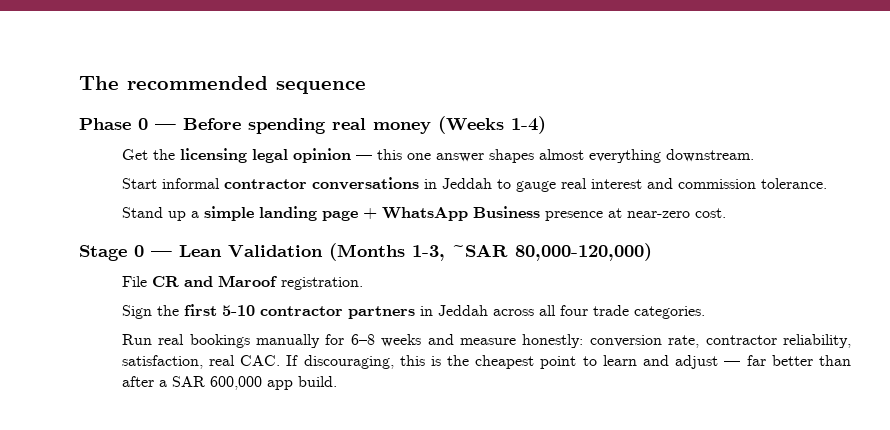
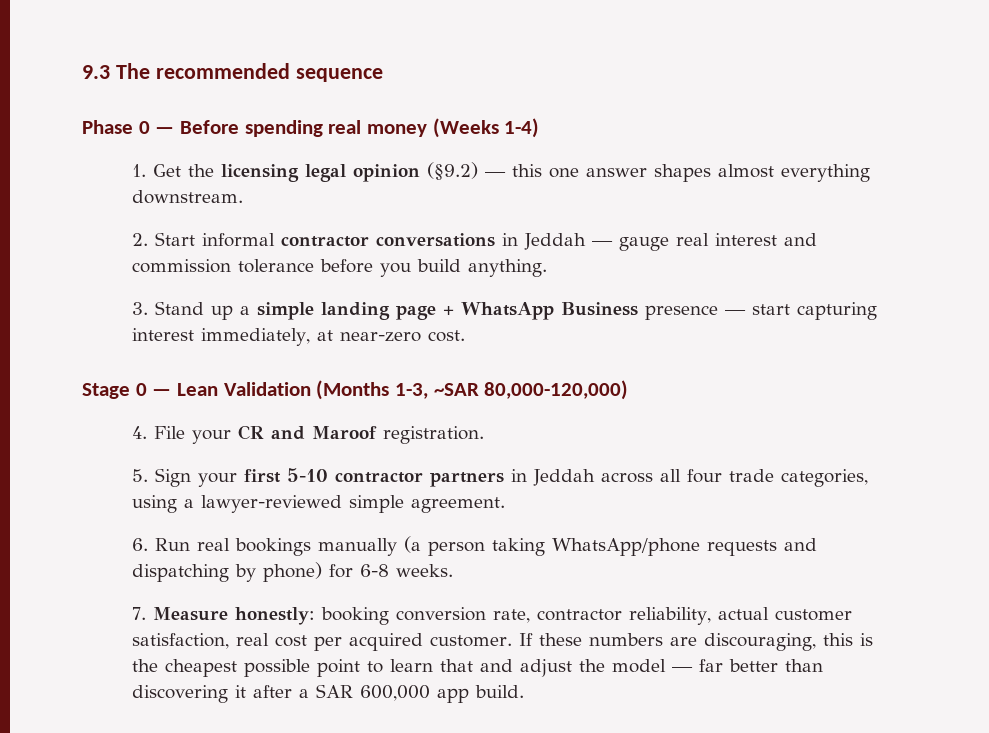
(79, 83) none -> [82,65,110,79] 9.3
(546, 125) none -> [131,164,146,177] 1.
(351, 155) none -> [426,162,478,180] (§9.2)
(754, 155) none -> [131,233,148,246] 2.
[496,179,511,189] to -> [591,241,613,246] —
[760,178,827,189] tolerance. // -> [237,259,547,277] [131,302,148,315] tolerance before you build anything. // 3.
(603, 216) none -> [724,302,877,320] [131,328,310,346] — start capturing interest immediately,
[121,276,147,287] File -> [131,426,231,444] 4. File your
[121,305,179,319] Sign the -> [131,468,237,487] 5. Sign your
[633,306,705,319] [121,334,851,348] [121,355,299,369] categories. // Run real bookings manually for 6–8 weeks and measure honestly: conversion rate, contractor reliability, satisfaction, real CAC. If -> [780,469,868,487] [131,495,505,513] [131,536,817,556] [131,562,453,582] [131,607,852,625] [131,633,697,651] categories, using a lawyer-reviewed simple agreement. // 6. Run real bookings manually (a person taking WhatsApp/phone requests and dispatching by phone) for 6-8 weeks. // 7. Measure honestly: booking conversion rate, contractor reliability, actual customer satisfaction, real cost per acquired customer. If these numbers are
(535, 362) none -> [243,659,310,677] possible
(637, 360) none -> [439,659,473,672] that
(719, 362) none -> [578,659,666,673] the model
(851, 360) none -> [131,685,246,703] discovering it

